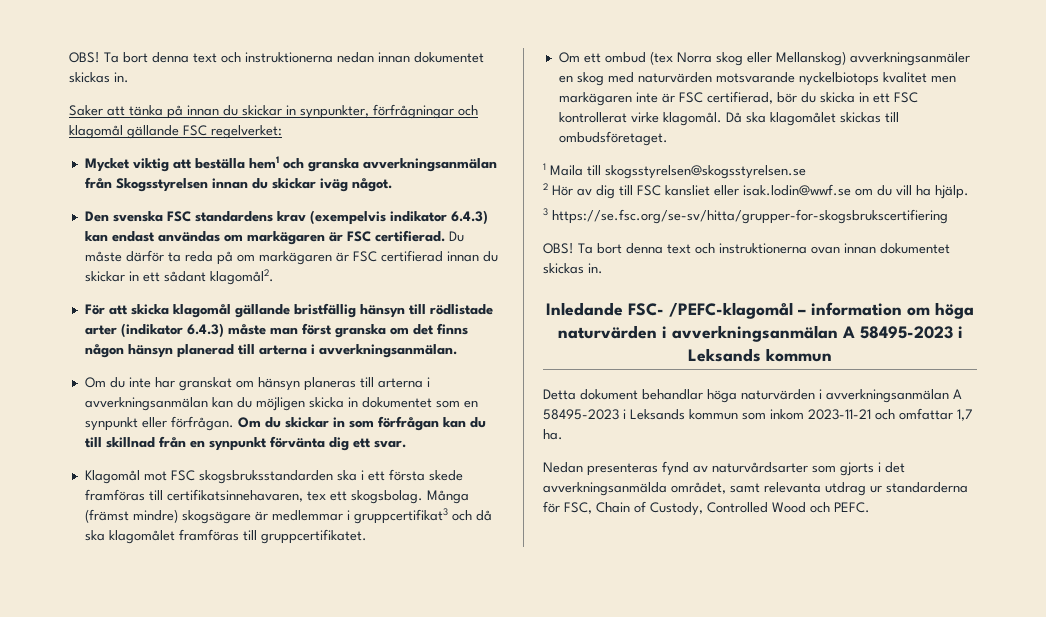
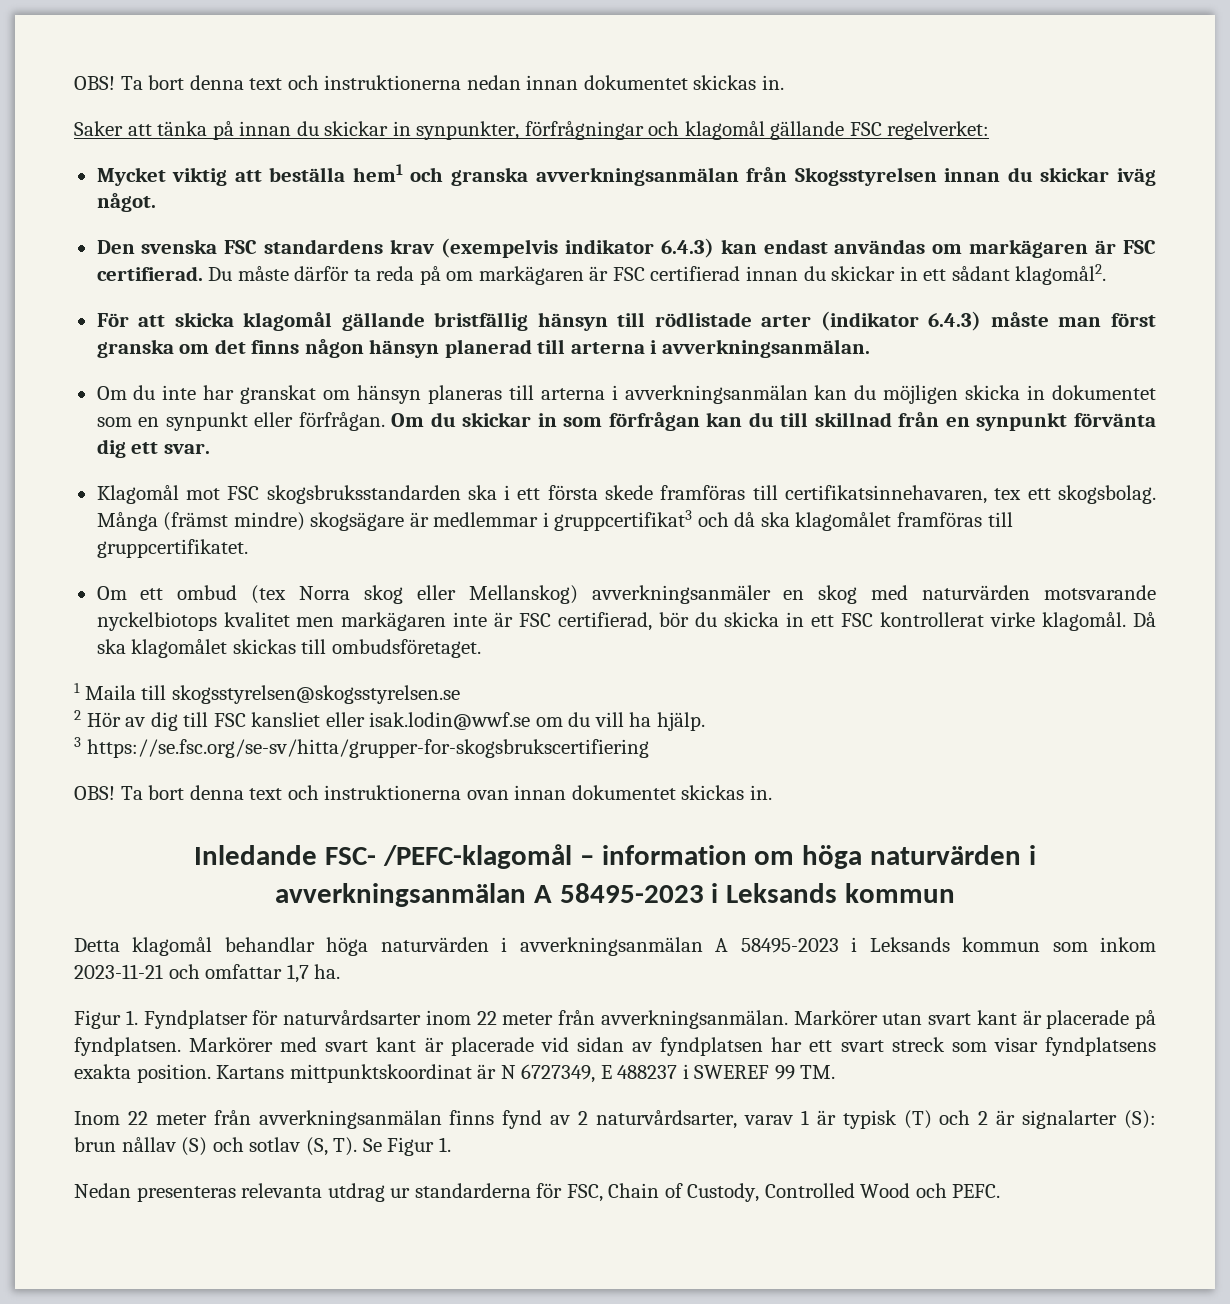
[580,389,638,400] dokument -> [132,937,213,956] klagomål
[543,461,905,476] [543,482,760,496] Nedan presenteras fynd av naturvårdsarter som gjorts i det avverkningsanmälda området, samt -> [74,1010,1156,1029] [74,1037,1156,1056] [74,1064,836,1083] [74,1110,1157,1129] [74,1137,451,1156] [74,1183,236,1202] Figur 1. Fyndplatser för naturvårdsarter inom 22 meter från avverkningsanmälan. Markörer utan svart kant är placerade på fyndplatsen. Markörer med svart kant är placerade vid sidan av fyndplatsen har ett svart streck som visar fyndplatsens exakta position. Kartans mittpunktskoordinat är N 6727349, E 488237 i SWEREF 99 TM. // Inom 22 meter från avverkningsanmälan finns fynd av 2 naturvårdsarter, varav 1 är typisk (T) och 2 är signalarter (S): brun nållav (S) och sotlav (S, T). Se Figur 1. // Nedan presenteras

